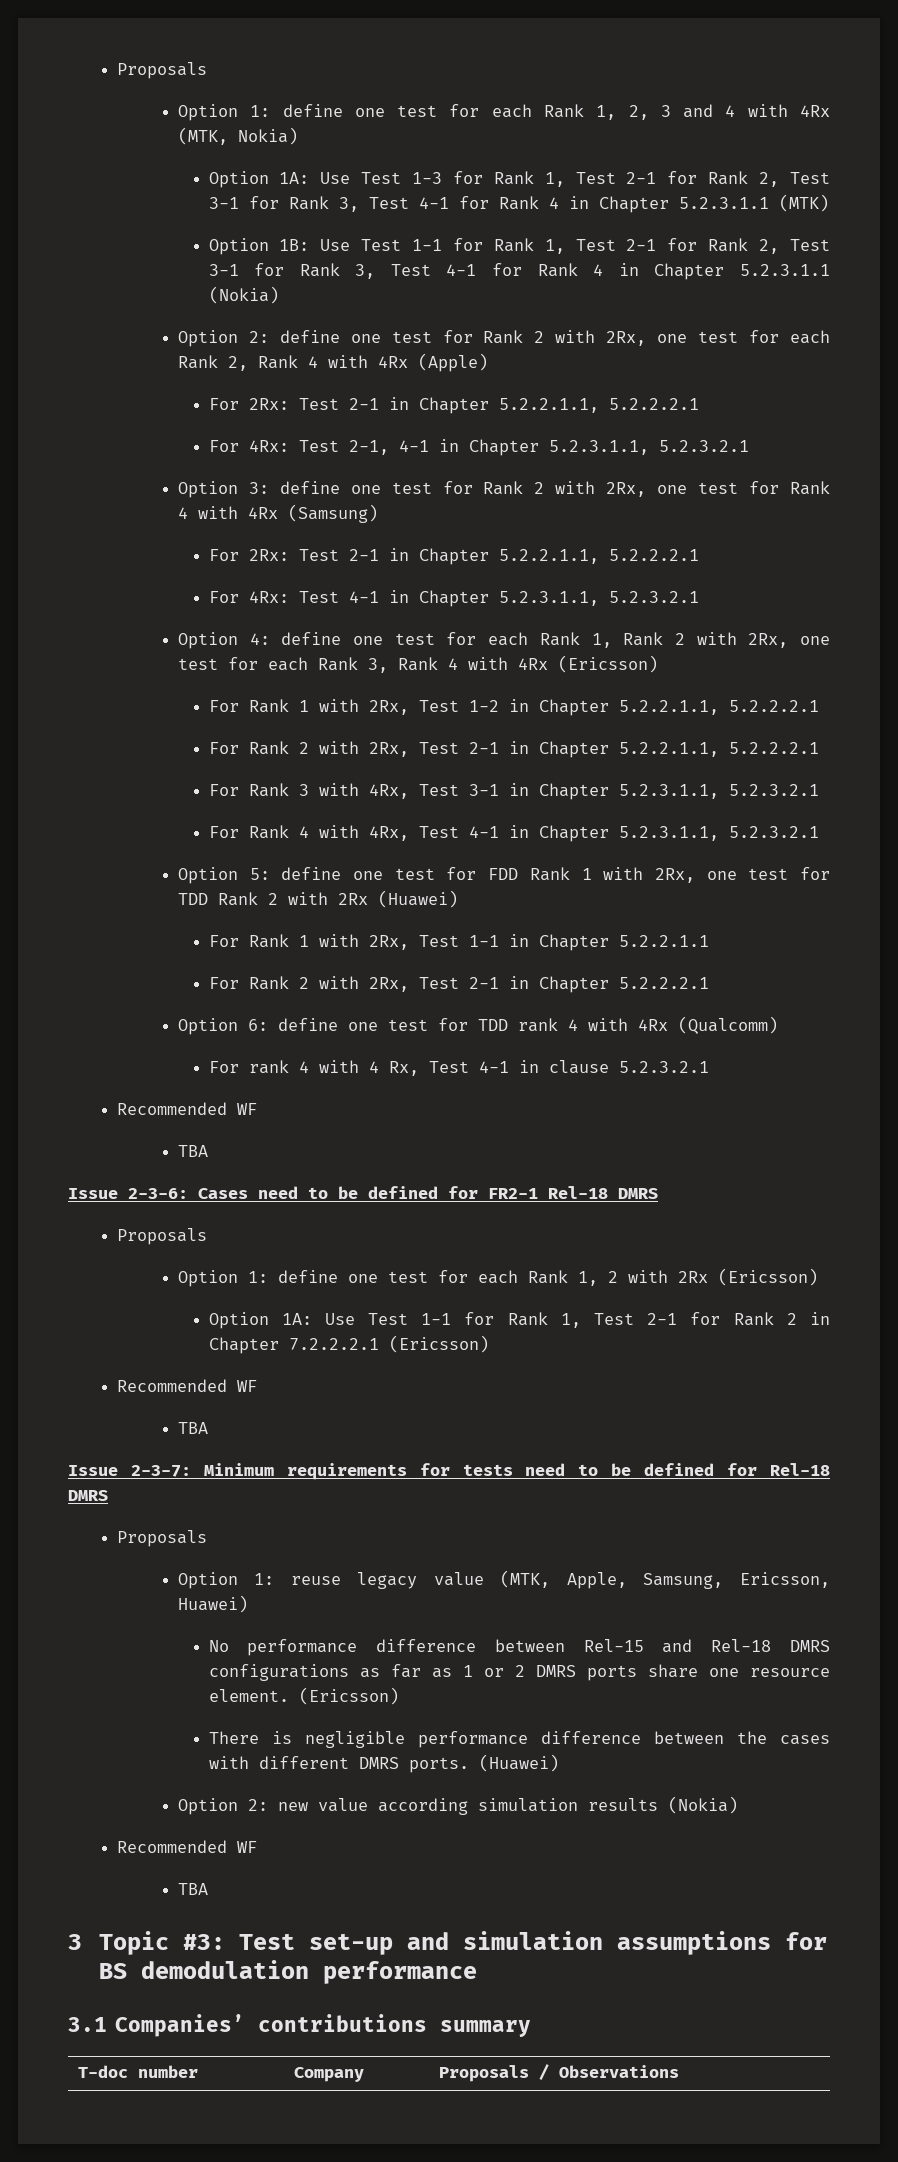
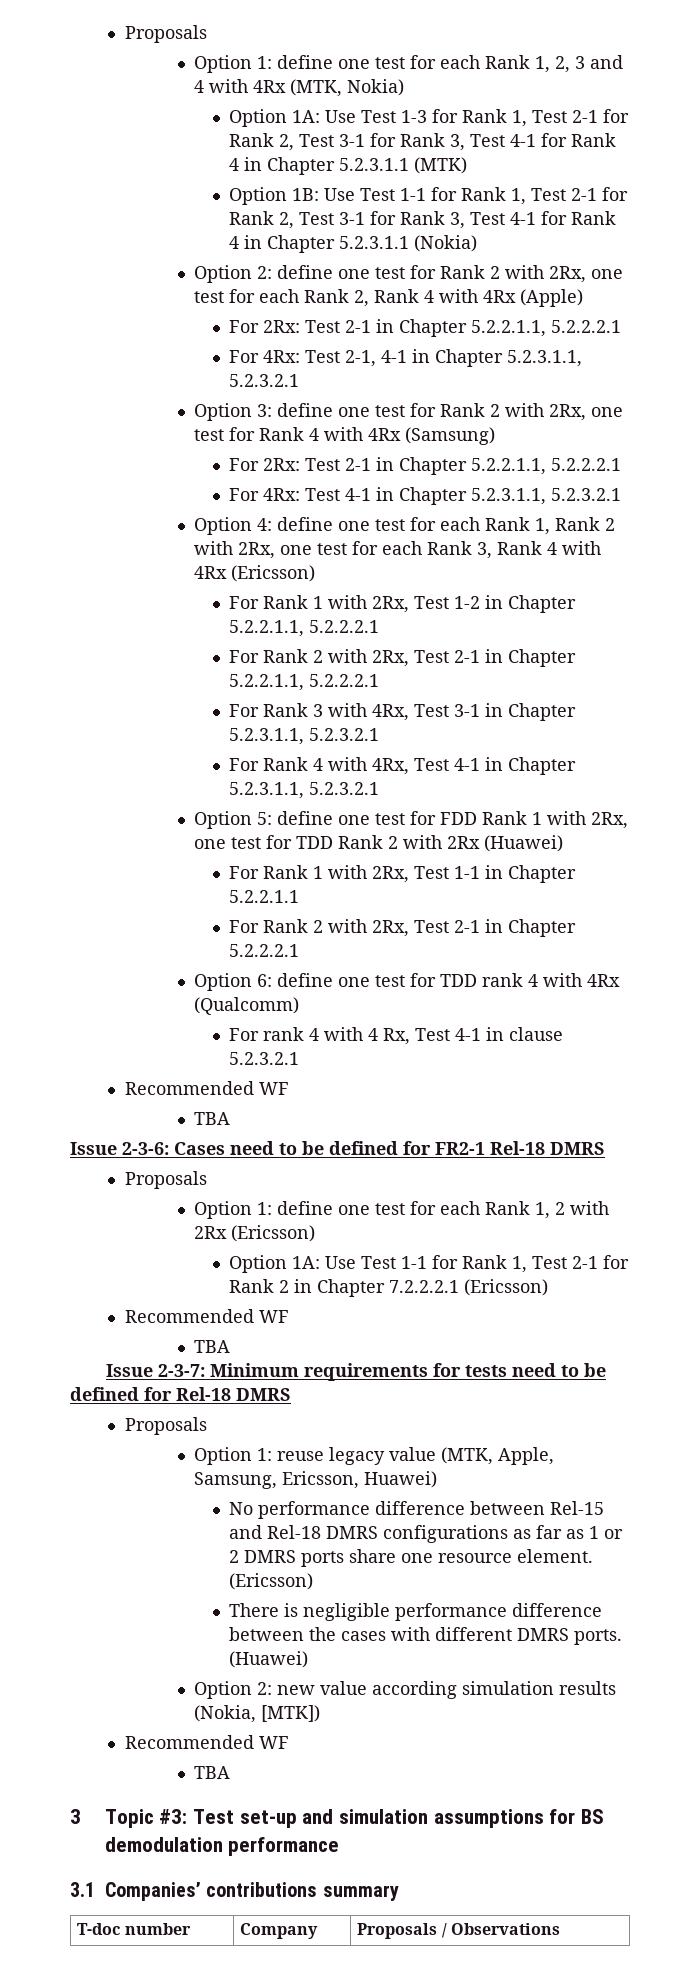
[667,1796,738,1814] (Nokia) -> [194,1705,321,1723] (Nokia, [MTK])

